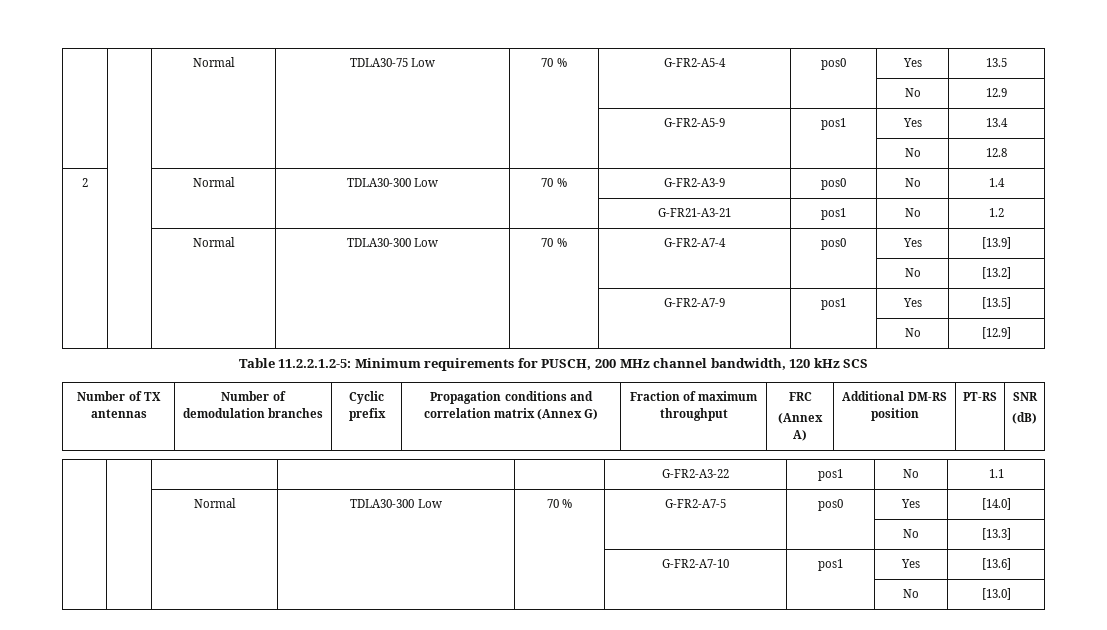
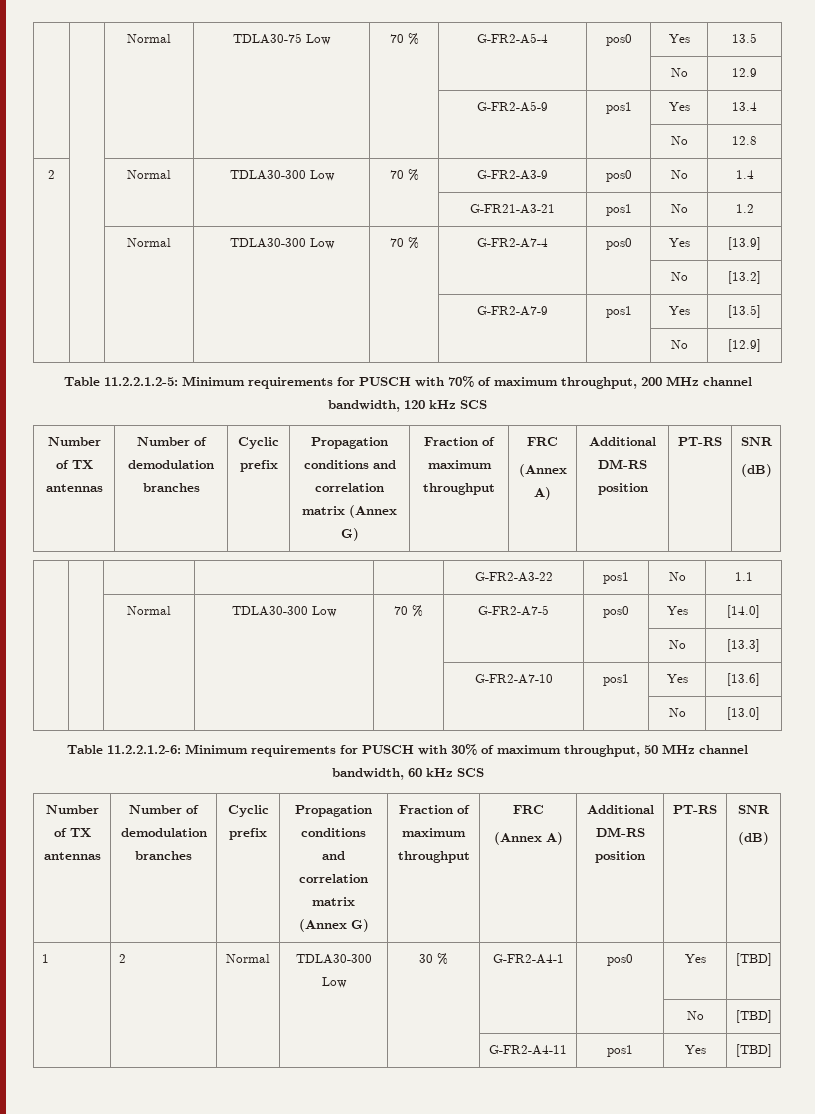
[541,359,592,370] PUSCH, -> [358,376,637,389] PUSCH with 70% of maximum throughput,
(1011, 594) none -> [67,744,748,757] [331,768,484,780] [45,805,99,814] [53,828,91,837] [43,852,101,860] [129,805,200,814] [120,828,207,837] [135,851,192,860] [227,805,269,817] [229,828,267,840] [295,805,372,817] [301,828,366,837] [322,851,345,860] [299,874,368,883] [312,897,355,906] [298,919,369,932] [398,805,470,814] [402,828,466,837] [397,851,470,863] [512,805,544,814] [493,832,563,845] [586,805,654,814] [595,827,645,837] [595,851,645,863] [673,805,717,814] [738,805,770,814] [738,832,769,845] [41,954,49,963] [118,954,126,963] [226,954,270,963] [295,954,372,964] [321,977,347,988] [419,953,448,965] [492,954,564,964] [607,954,633,966] [684,954,706,963] [735,953,772,966] [686,1011,704,1020] [735,1010,772,1023] [489,1045,567,1055] [607,1045,633,1057] [684,1045,706,1054] [735,1044,772,1057] // Table 11.2.2.1.2-6: Minimum requirements for PUSCH with 30% of maximum throughput, 50 MHz channel bandwidth, 60 kHz SCS // Number of TX antennas | Number of demodulation branches | Cyclic prefix | Propagation conditions and correlation matrix (Annex G) | Fraction of maximum throughput | FRC // (Annex A) | Additional DM-RS position | PT-RS | SNR // (dB) // 1 | 2 | Normal | TDLA30-300 Low | 30 % | G-FR2-A4-1 | pos0 | Yes | [TBD] // | | | | | | | No | [TBD] // | | | | | G-FR2-A4-11 | pos1 | Yes | [TBD]

